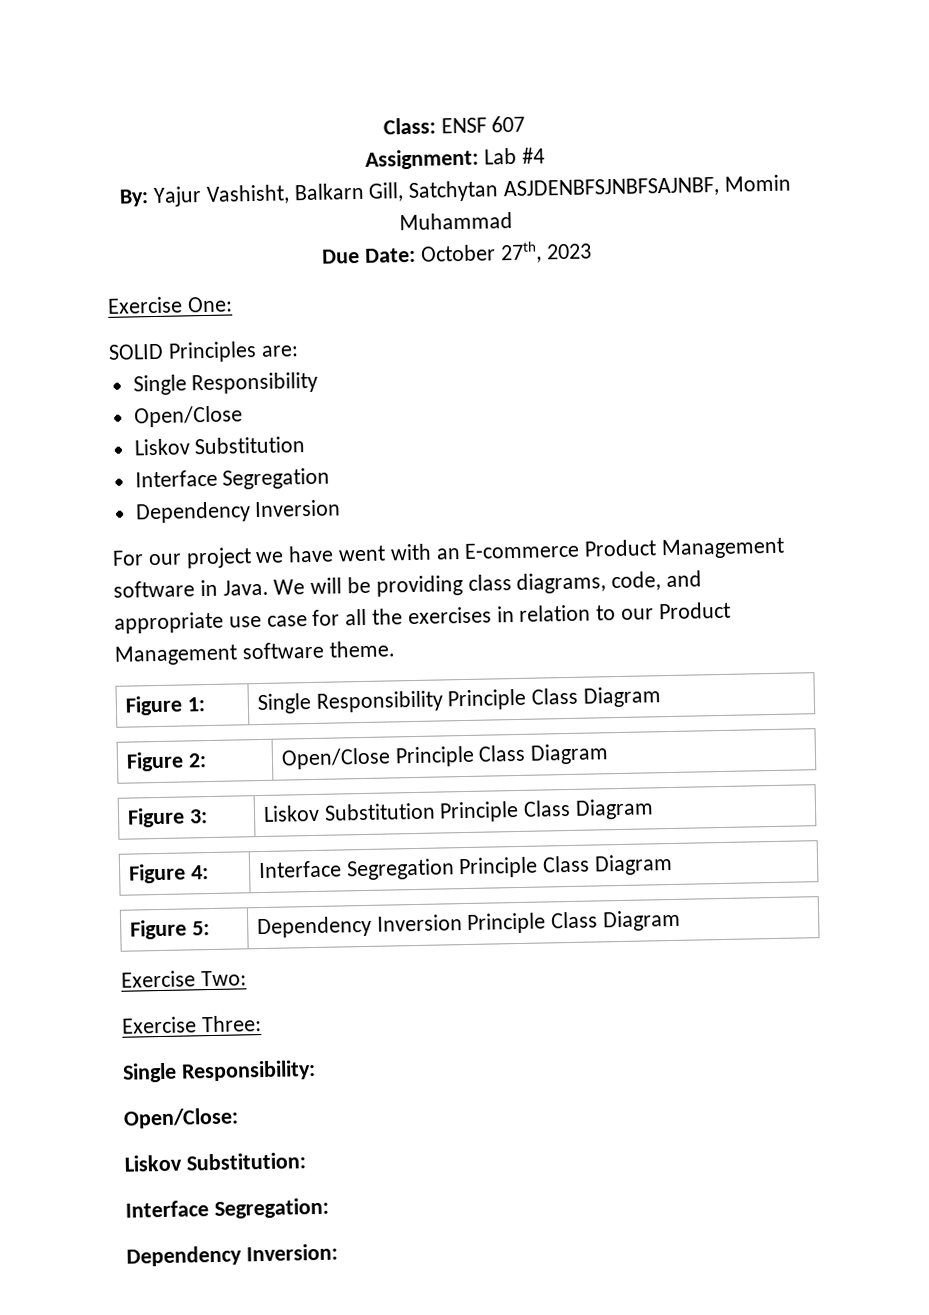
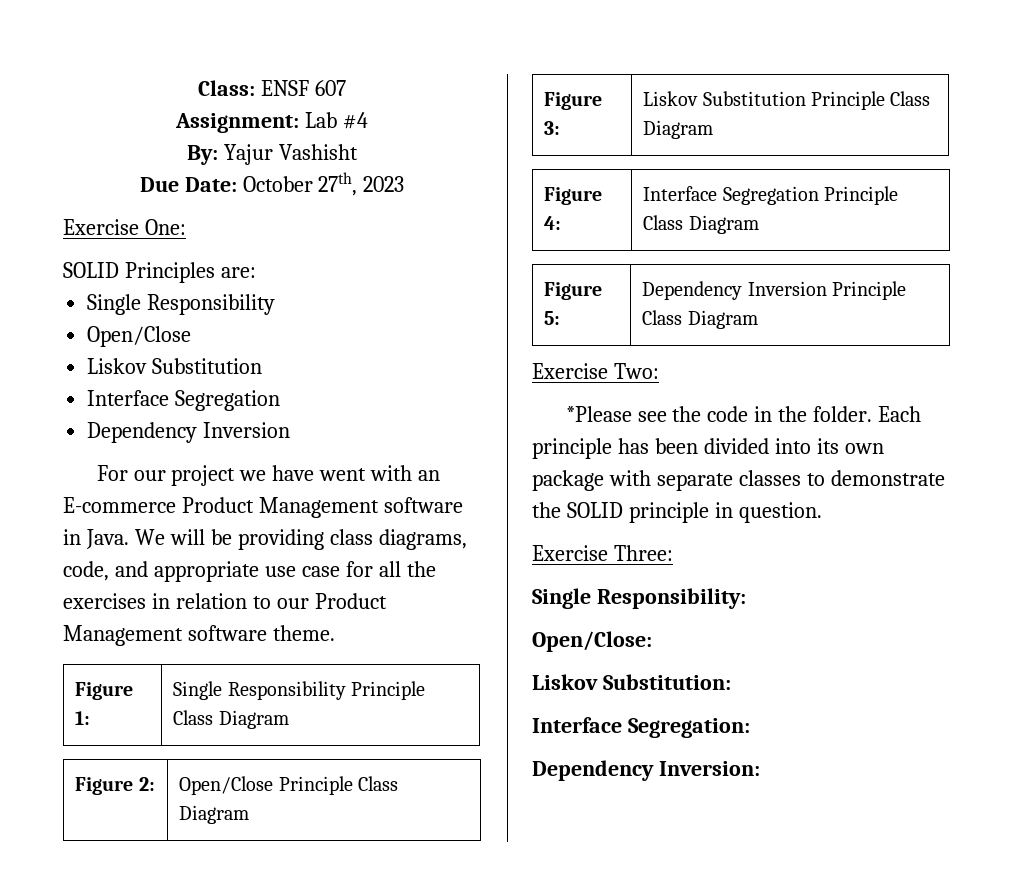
[205,174,791,205] [399,211,513,231] Vashisht, Balkarn Gill, Satchytan ASJDENBFSJNBFSAJNBF, Momin Muhammad -> [278,144,358,160] Vashisht
(247, 978) none -> [565,406,922,422] [532,438,884,459] [532,470,945,491] [532,502,822,523] // *Please see the code in the folder. Each principle has been divided into its own package with separate classes to demonstrate the SOLID principle in question.

